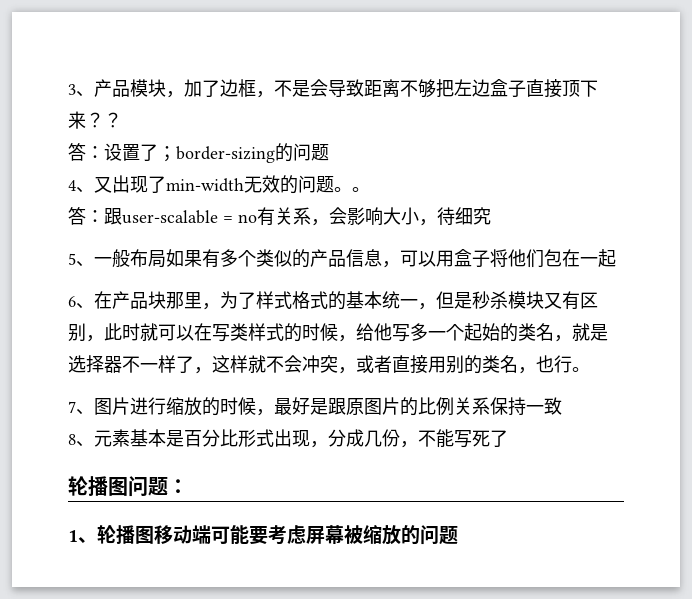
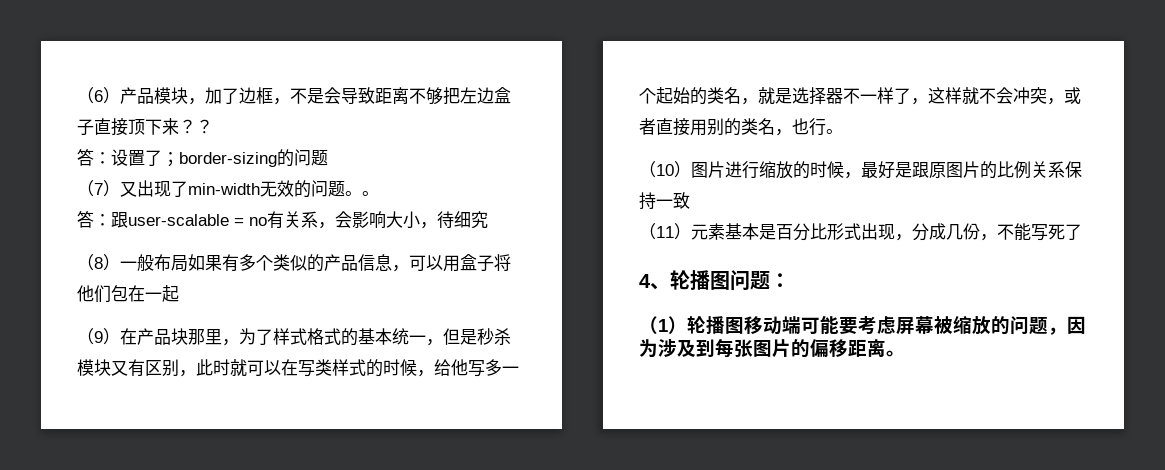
[68,84,94,97] 3、 -> [77,87,120,104] （6）
[68,180,94,193] 4、 -> [77,180,120,197] （7）
[68,253,94,267] 5、 -> [77,254,120,271] （8）
[68,296,94,309] 6、 -> [77,328,120,345] （9）
[68,401,94,415] 7、 -> [639,161,691,178] （10）
[68,434,94,447] 8、 -> [639,223,691,240] （11）
(508, 438) none -> [639,274,670,290] 4、
[68,530,97,543] 1、 -> [639,316,687,334] （1）
(458, 535) none -> [1048,316,1086,335] [639,338,905,358] ，因为涉及到每张图片的偏移距离。

